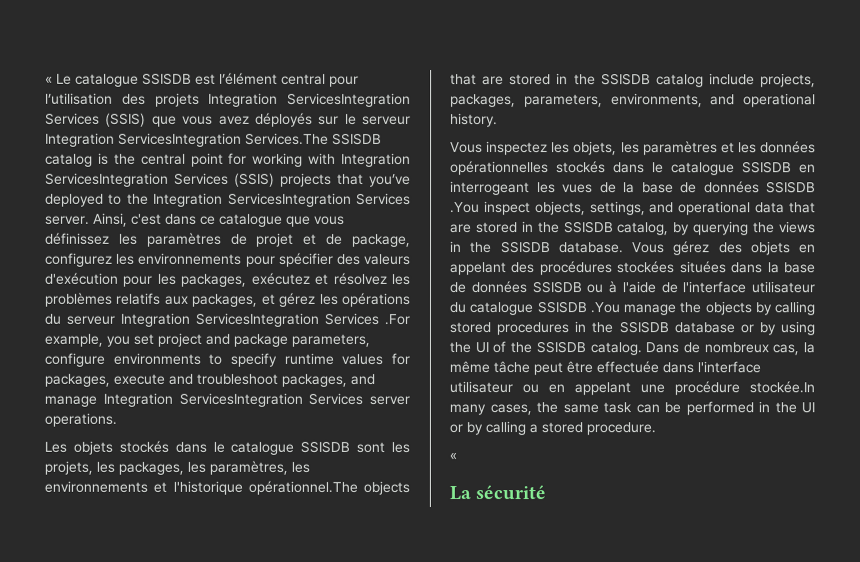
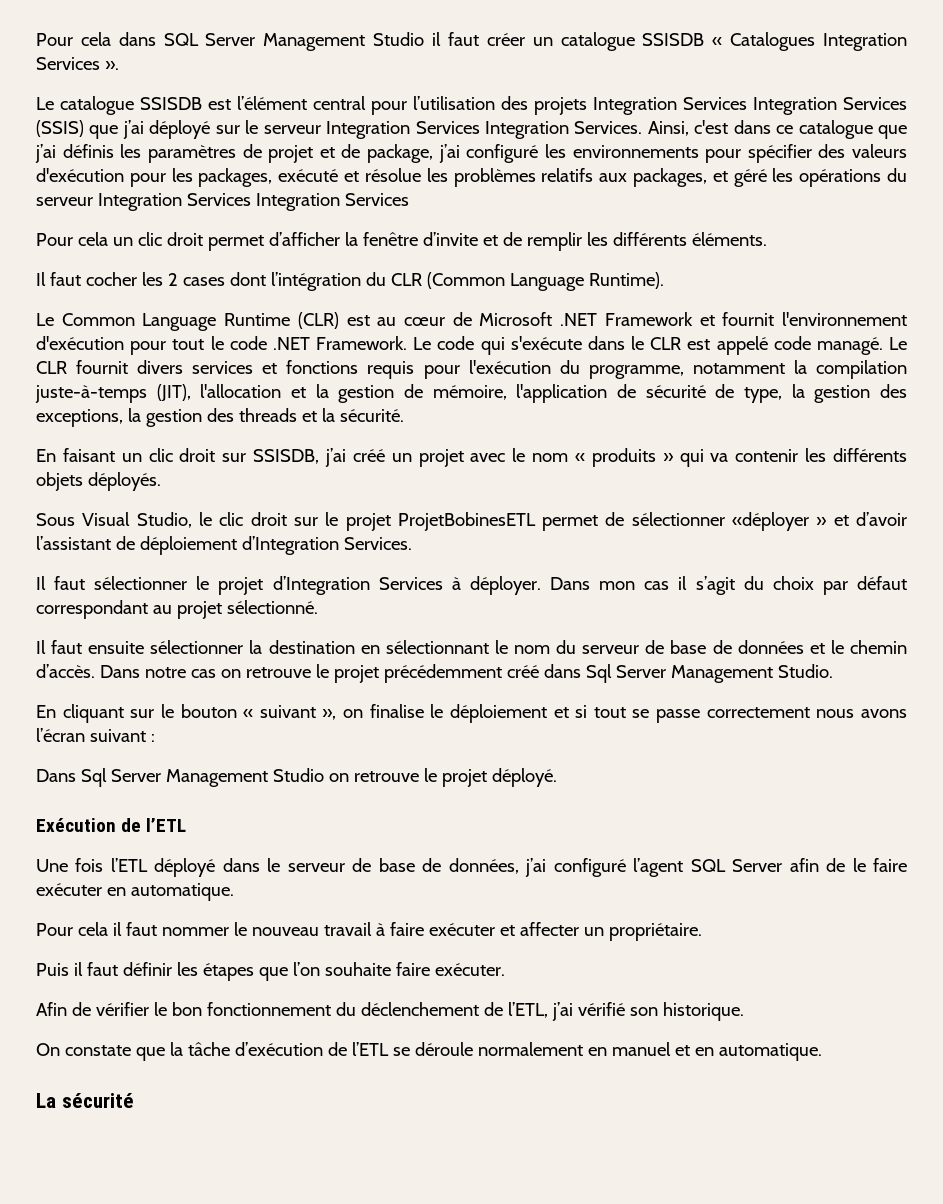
[45,76,53,84] « -> [36,32,908,51] [36,57,119,70] Pour cela dans SQL Server Management Studio il faut créer un catalogue SSISDB « Catalogues Integration Services ». //
[287,92,411,107] ServicesIntegration -> [682,97,837,115] Services Integration
[182,112,313,127] vous avez déployés -> [122,120,211,139] j’ai déployé
[118,132,382,147] [45,152,411,167] [45,172,411,187] [45,192,411,207] [45,215,90,225] ServicesIntegration Services.The SSISDB catalog is the central point for working with Integration ServicesIntegration Services (SSIS) projects that you’ve deployed to the Integration ServicesIntegration Services server. -> [415,121,643,139] Services Integration Services.
[314,215,345,225] [45,232,110,245] vous définissez -> [35,144,114,163] j’ai définis
[45,252,113,267] configurez -> [438,144,539,163] j’ai configuré
[250,272,388,285] exécutez et résolvez -> [278,168,421,182] exécuté et résolue
[278,292,316,307] gérez -> [733,169,767,187] géré
[195,312,410,327] [44,332,370,347] [44,352,410,367] [44,373,375,387] [44,392,410,407] [44,412,117,427] [44,440,410,455] [44,460,310,475] [44,480,410,495] [450,73,816,88] [450,93,816,108] [450,113,498,128] [450,141,816,156] [450,161,816,176] [450,181,816,196] [450,201,816,216] [450,221,816,236] [450,241,816,256] [450,261,816,276] [449,281,815,294] [449,301,815,316] [449,321,815,336] [449,341,815,356] [449,361,761,376] [449,381,815,396] [449,401,815,416] [449,421,656,436] [449,453,457,461] ServicesIntegration Services .For example, you set project and package parameters, configure environments to specify runtime values for packages, execute and troubleshoot packages, and manage Integration ServicesIntegration Services server operations. // Les objets stockés dans le catalogue SSISDB sont les projets, les packages, les paramètres, les environnements et l'historique opérationnel.The objects that are stored in the SSISDB catalog include projects, packages, parameters, environments, and operational history. // Vous inspectez les objets, les paramètres et les données opérationnelles stockés dans le catalogue SSISDB en interrogeant les vues de la base de données SSISDB .You inspect objects, settings, and operational data that are stored in the SSISDB catalog, by querying the views in the SSISDB database. Vous gérez des objets en appelant des procédures stockées situées dans la base de données SSISDB ou à l'aide de l'interface utilisateur du catalogue SSISDB .You manage the objects by calling stored procedures in the SSISDB database or by using the UI of the SSISDB catalog. Dans de nombreux cas, la même tâche peut être effectuée dans l'interface utilisateur ou en appelant une procédure stockée.In many cases, the same task can be performed in the UI or by calling a stored procedure. // « -> [186,193,409,211] [36,232,767,251] [36,272,664,291] [36,312,907,331] [36,336,907,355] [36,360,908,379] [35,384,907,403] [36,408,404,427] [36,448,908,467] [36,472,161,491] [36,512,908,531] [36,536,412,555] [36,576,908,595] [36,600,318,619] [36,640,907,654] [36,664,833,683] [36,704,908,723] [36,728,155,742] [36,768,557,787] [36,818,187,832] [36,858,908,877] [36,883,234,901] [36,922,702,941] [36,962,505,981] [36,1002,744,1021] [36,1042,822,1061] Services Integration Services // Pour cela un clic droit permet d’afficher la fenêtre d’invite et de remplir les différents éléments. // Il faut cocher les 2 cases dont l’intégration du CLR (Common Language Runtime). // Le Common Language Runtime (CLR) est au cœur de Microsoft .NET Framework et fournit l'environnement d'exécution pour tout le code .NET Framework. Le code qui s'exécute dans le CLR est appelé code managé. Le CLR fournit divers services et fonctions requis pour l'exécution du programme, notamment la compilation juste-à-temps (JIT), l'allocation et la gestion de mémoire, l'application de sécurité de type, la gestion des exceptions, la gestion des threads et la sécurité. // En faisant un clic droit sur SSISDB, j’ai créé un projet avec le nom « produits » qui va contenir les différents objets déployés. // Sous Visual Studio, le clic droit sur le projet ProjetBobinesETL permet de sélectionner «déployer » et d’avoir l’assistant de déploiement d’Integration Services. // Il faut sélectionner le projet d’Integration Services à déployer. Dans mon cas il s’agit du choix par défaut correspondant au projet sélectionné. // Il faut ensuite sélectionner la destination en sélectionnant le nom du serveur de base de données et le chemin d’accès. Dans notre cas on retrouve le projet précédemment créé dans Sql Server Management Studio. // En cliquant sur le bouton « suivant », on finalise le déploiement et si tout se passe correctement nous avons l’écran suivant : // Dans Sql Server Management Studio on retrouve le projet déployé. // Exécution de l’ETL // Une fois l’ETL déployé dans le serveur de base de données, j’ai configuré l’agent SQL Server afin de le faire exécuter en automatique. // Pour cela il faut nommer le nouveau travail à faire exécuter et affecter un propriétaire. // Puis il faut définir les étapes que l’on souhaite faire exécuter. // Afin de vérifier le bon fonctionnement du déclenchement de l’ETL, j’ai vérifié son historique. // On constate que la tâche d’exécution de l’ETL se déroule normalement en manuel et en automatique.

